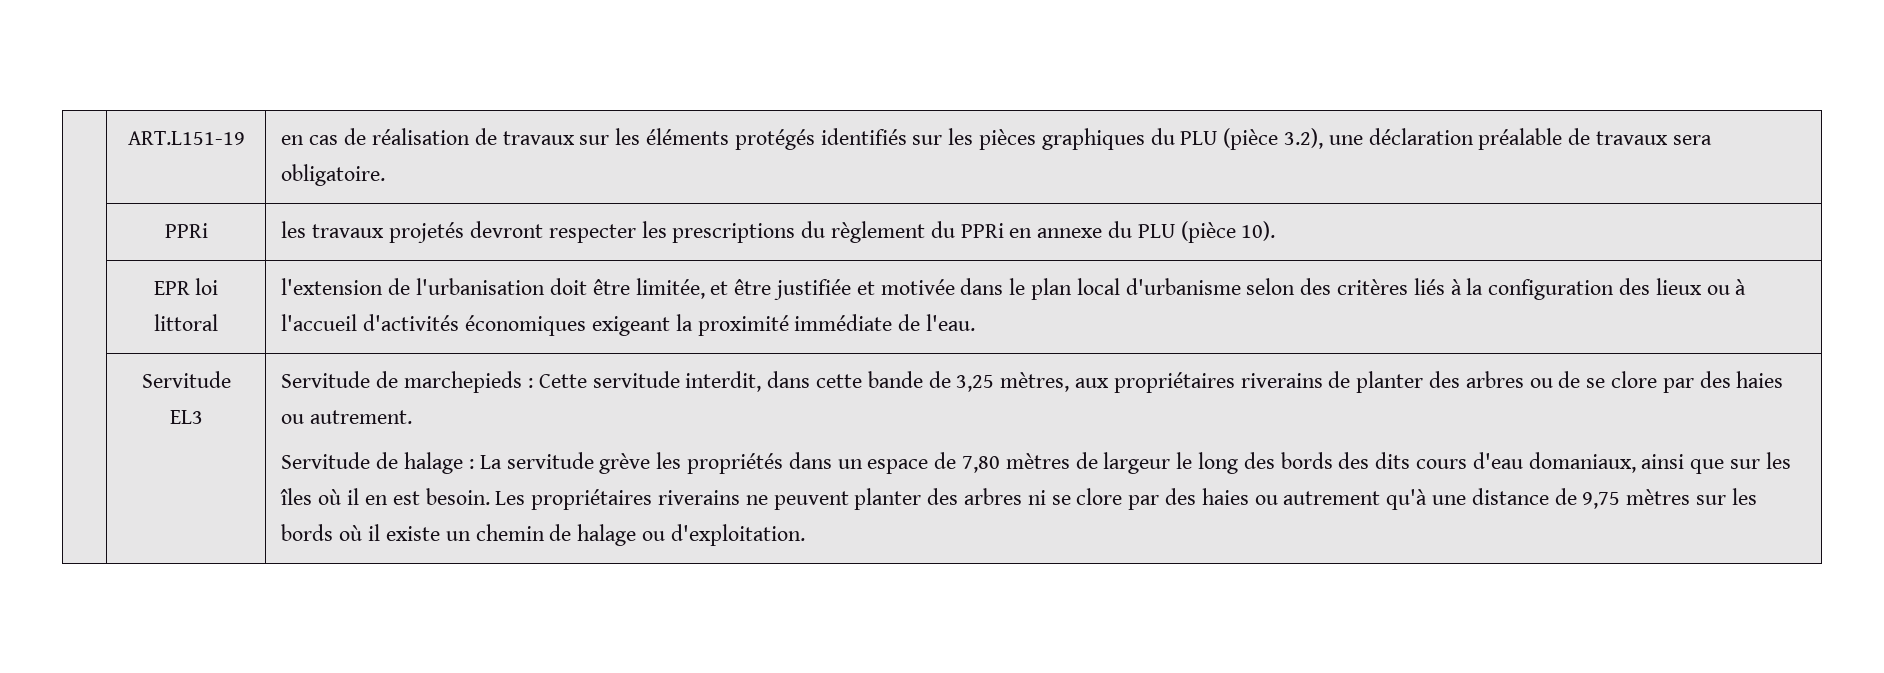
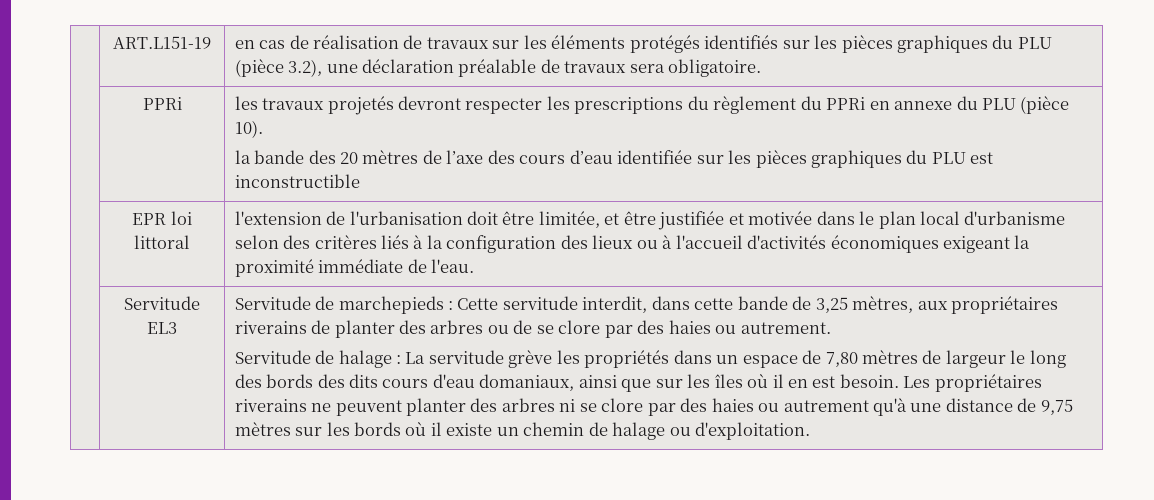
(1276, 231) none -> [234,150,994,168] [234,174,360,188] // la bande des 20 mètres de l’axe des cours d’eau identifiée sur les pièces graphiques du PLU est inconstructible

